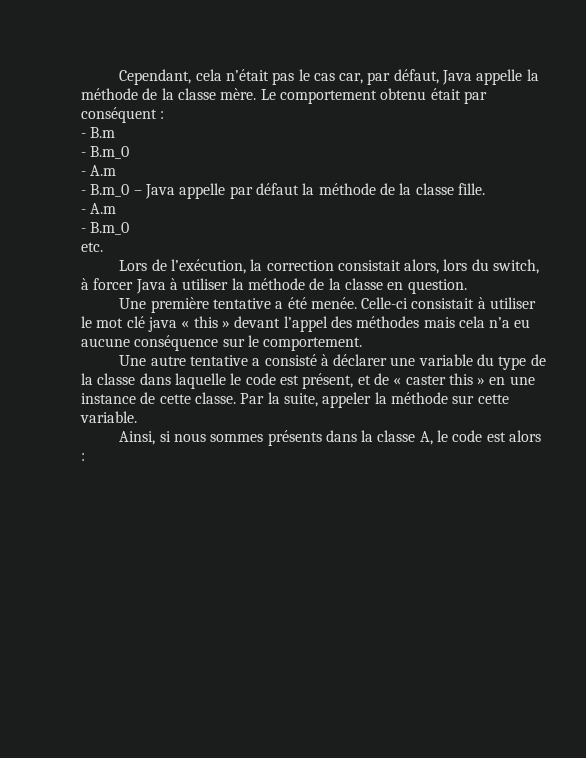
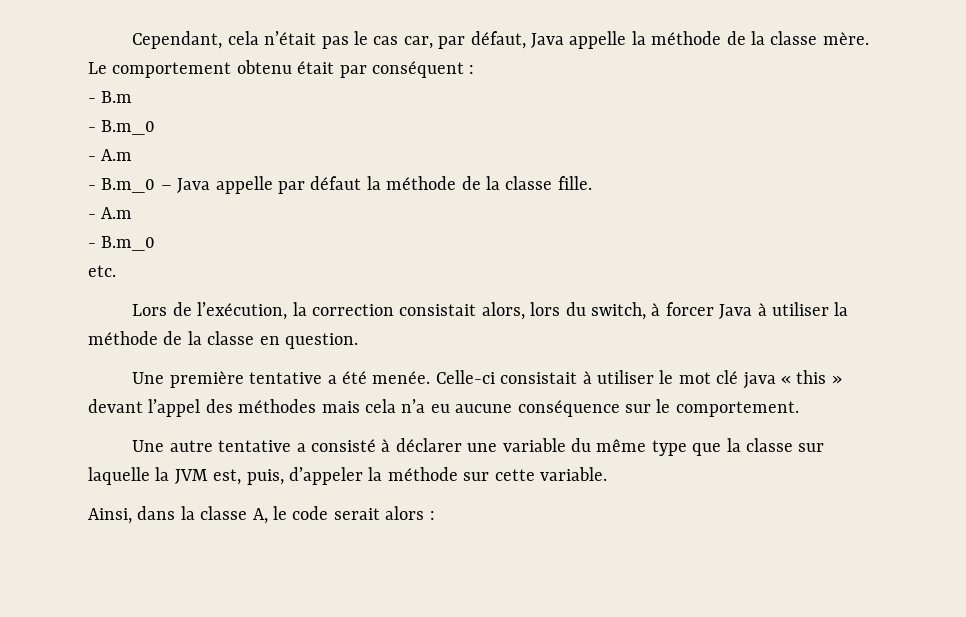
[498,354,546,370] [81,373,535,389] [81,392,372,408] type de la classe dans laquelle le code est présent, et de « caster this » en une instance de cette classe. Par la suite, appeler -> [596,438,825,456] [88,467,363,485] même type que la classe sur laquelle la JVM est, puis, d’appeler
[159,430,322,446] si nous sommes présents -> (132, 516) none
[486,432,506,442] est -> [333,508,380,520] serait

